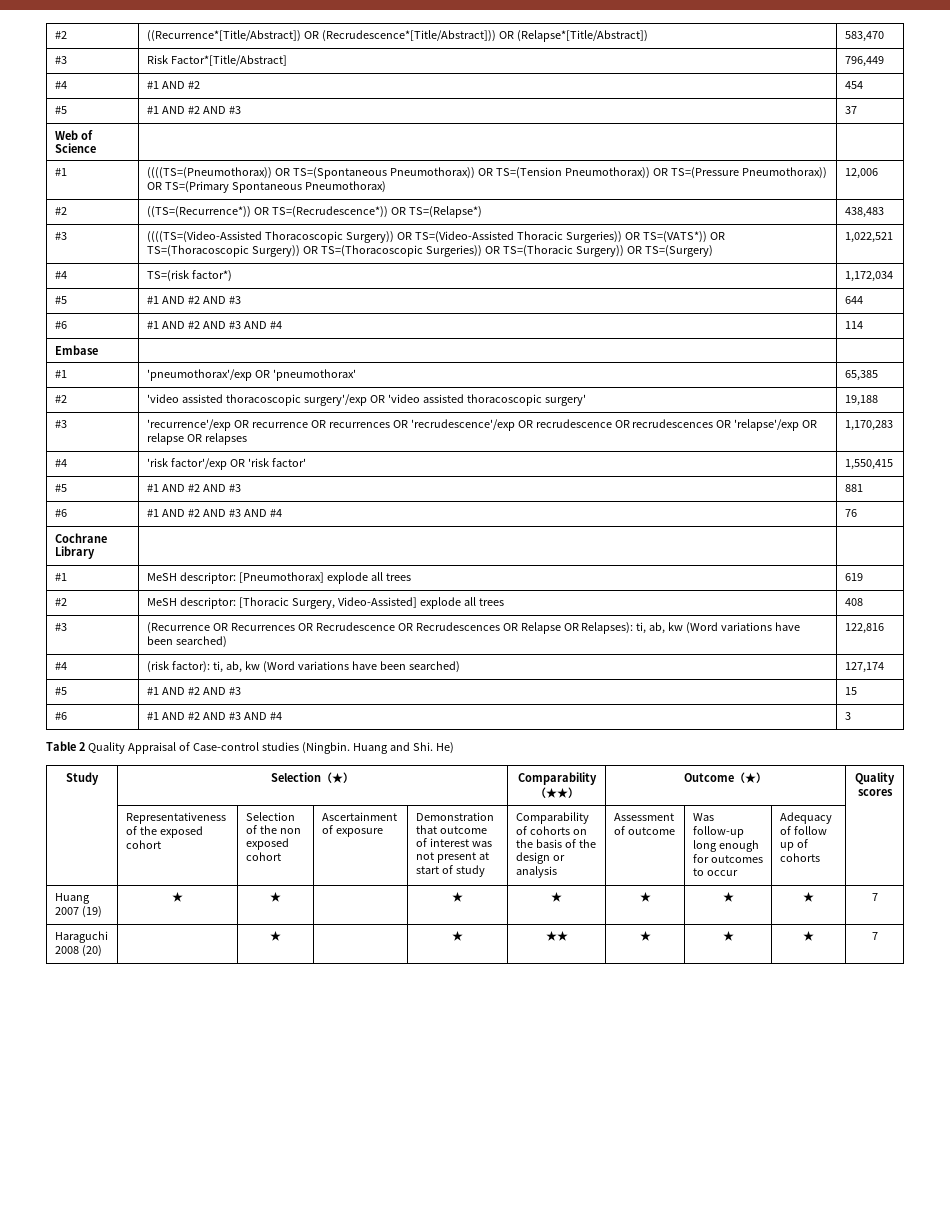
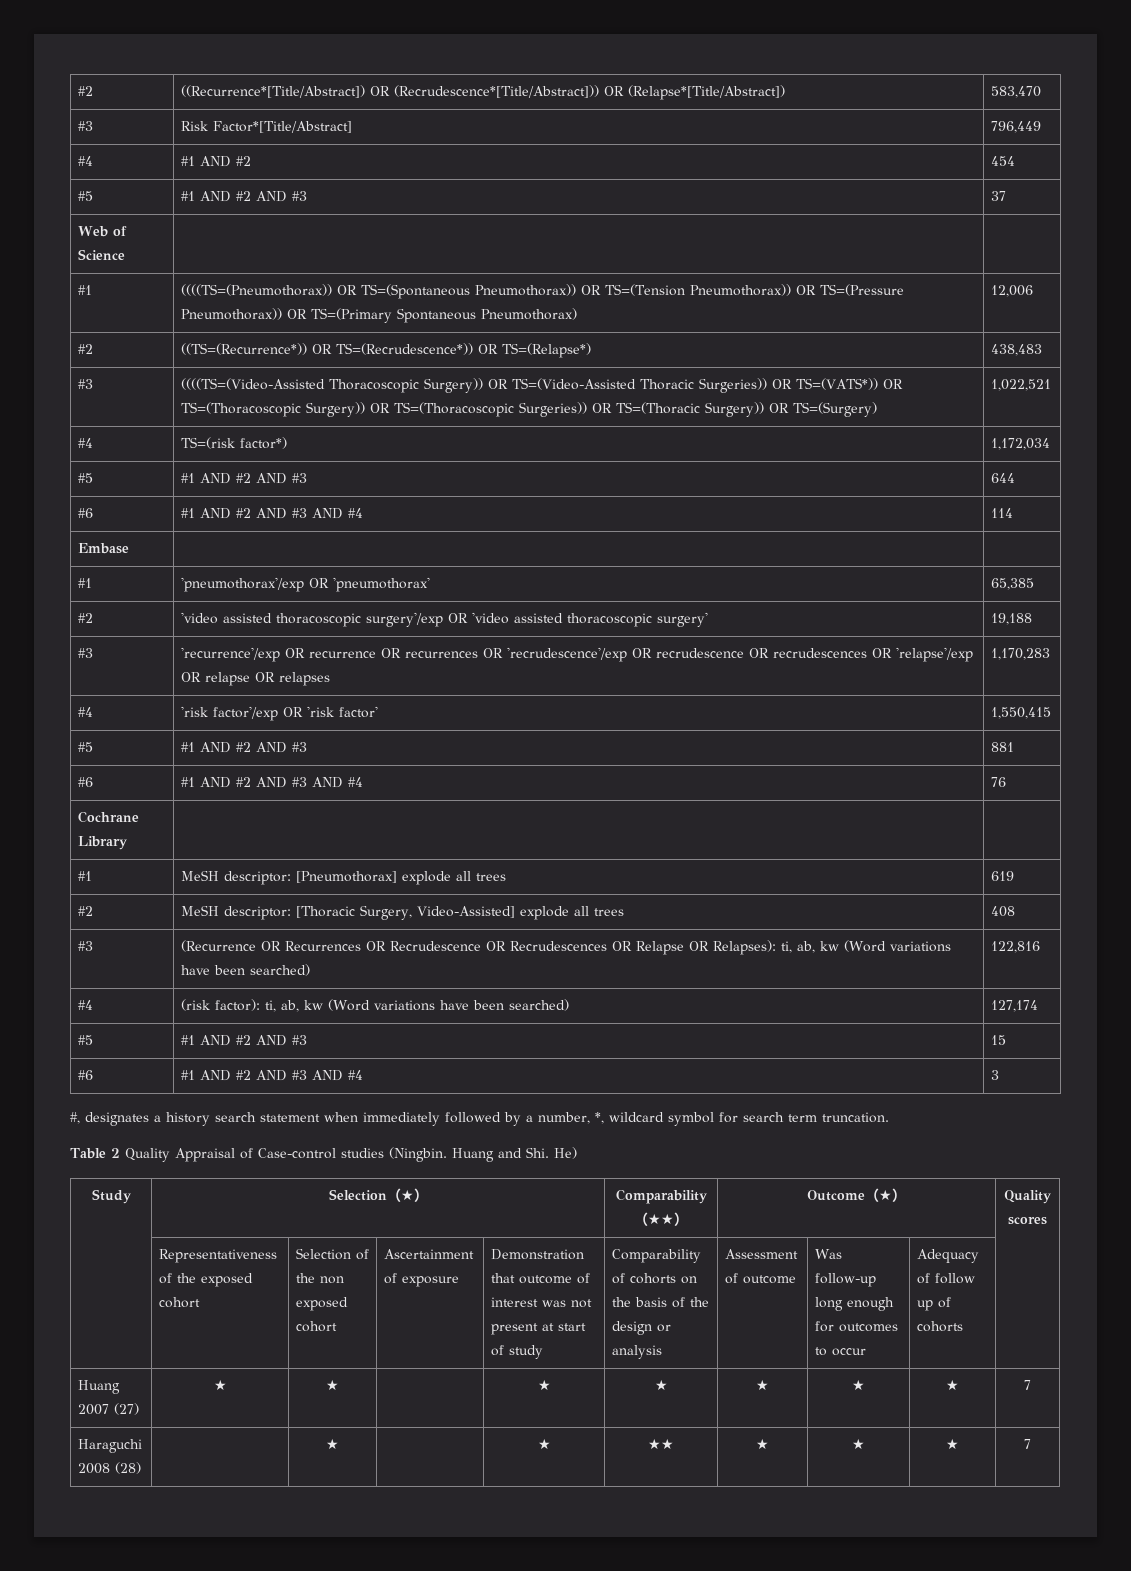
(851, 716) none -> [70,1112,889,1126] // #, designates a history search statement when immediately followed by a number, *, wildcard symbol for search term truncation.
[81,906,102,918] (19) -> [113,1403,139,1415] (27)
[81,945,102,957] (20) -> [114,1462,141,1474] (28)

